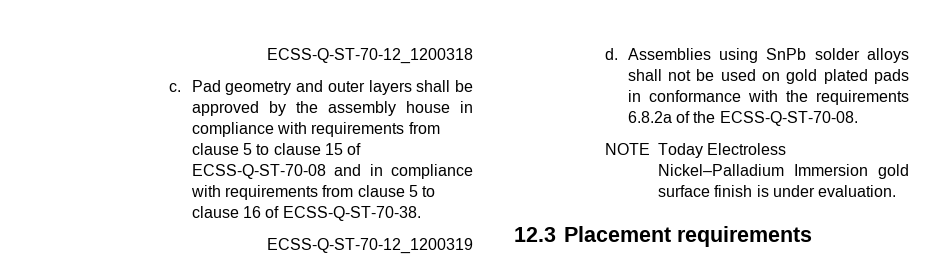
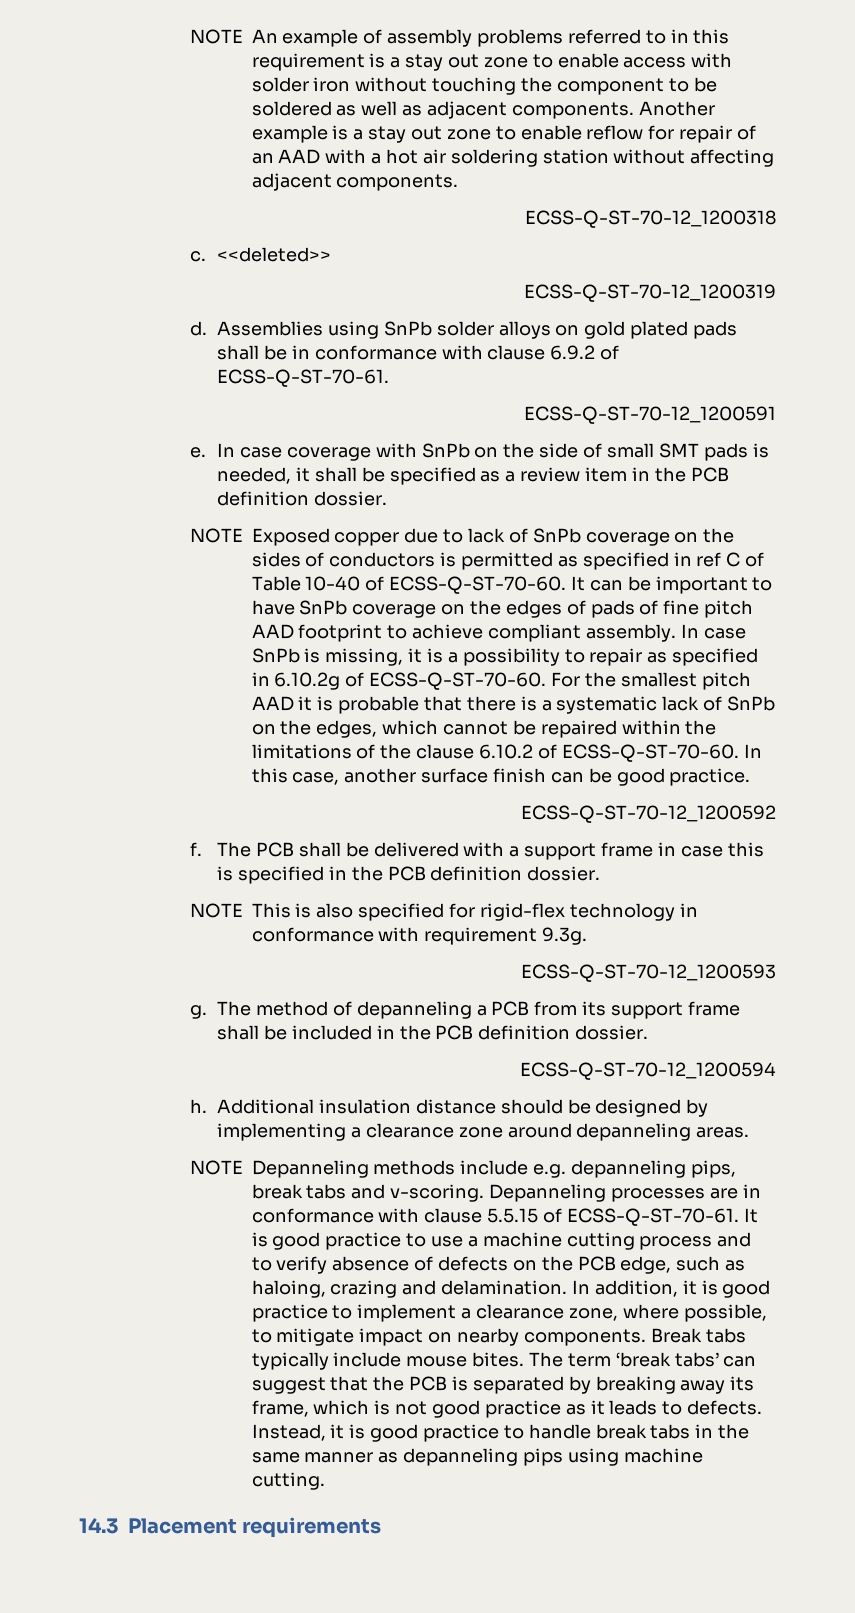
[267,48,473,64] [168,80,473,95] [191,101,473,116] [191,122,440,137] [191,143,362,155] [191,164,474,179] [190,185,436,200] [191,206,421,221] ECSS-Q-ST-70-12_1200318 // c. Pad geometry and outer layers shall be approved by the assembly house in compliance with requirements from clause 5 to clause 15 of ECSS-Q-ST-70-08 and in compliance with requirements from clause 5 to clause 16 of ECSS-Q-ST-70-38. -> [189,29,730,47] [251,53,733,71] [251,77,717,95] [251,101,715,119] [251,125,757,143] [251,149,775,167] [251,173,459,191] [525,210,776,228] [189,247,332,262] NOTE An example of assembly problems referred to in this requirement is a stay out zone to enable access with solder iron without touching the component to be soldered as well as adjacent components. Another example is a stay out zone to enable reflow for repair of an AAD with a hot air soldering station without affecting adjacent components. // ECSS-Q-ST-70-12_1200318 // c. <<deleted>>
[627,69,756,81] shall not be used -> (551, 330) none
[627,90,909,105] [627,111,858,126] [604,143,787,158] [657,164,909,179] [657,185,897,197] [514,227,556,242] in conformance with the requirements 6.8.2a of the ECSS-Q-ST-70-08. // NOTE Today Electroless Nickel–Palladium Immersion gold surface finish is under evaluation. // 12.3 -> [217,345,620,360] [217,369,390,387] [524,406,776,424] [189,443,769,461] [217,467,729,485] [217,491,388,506] [189,528,735,546] [251,552,765,570] [251,576,773,594] [251,600,754,618] [251,624,746,642] [251,648,759,666] [251,672,751,690] [251,696,776,714] [251,720,717,738] [251,744,762,762] [251,768,751,786] [521,805,776,823] [189,842,764,860] [217,866,601,884] [189,903,698,921] [251,927,588,945] [521,964,776,982] [189,1001,740,1019] [217,1025,649,1040] [520,1062,776,1080] [189,1099,709,1117] [217,1123,750,1141] [189,1160,736,1178] [251,1184,761,1202] [251,1208,758,1226] [251,1232,752,1250] [251,1256,746,1274] [251,1280,771,1298] [251,1304,767,1322] [251,1328,746,1346] [251,1352,757,1370] [251,1376,755,1394] [251,1400,763,1418] [251,1424,750,1442] [251,1448,703,1466] [251,1472,325,1490] [79,1517,119,1534] shall be in conformance with clause 6.9.2 of ECSS-Q-ST-70-61. // ECSS-Q-ST-70-12_1200591 // e. In case coverage with SnPb on the side of small SMT pads is needed, it shall be specified as a review item in the PCB definition dossier. // NOTE Exposed copper due to lack of SnPb coverage on the sides of conductors is permitted as specified in ref C of Table 10-40 of ECSS-Q-ST-70-60. It can be important to have SnPb coverage on the edges of pads of fine pitch AAD footprint to achieve compliant assembly. In case SnPb is missing, it is a possibility to repair as specified in 6.10.2g of ECSS-Q-ST-70-60. For the smallest pitch AAD it is probable that there is a systematic lack of SnPb on the edges, which cannot be repaired within the limitations of the clause 6.10.2 of ECSS-Q-ST-70-60. In this case, another surface finish can be good practice. // ECSS-Q-ST-70-12_1200592 // f. The PCB shall be delivered with a support frame in case this is specified in the PCB definition dossier. // NOTE This is also specified for rigid-flex technology in conformance with requirement 9.3g. // ECSS-Q-ST-70-12_1200593 // g. The method of depanneling a PCB from its support frame shall be included in the PCB definition dossier. // ECSS-Q-ST-70-12_1200594 // h. Additional insulation distance should be designed by implementing a clearance zone around depanneling areas. // NOTE Depanneling methods include e.g. depanneling pips, break tabs and v-scoring. Depanneling processes are in conformance with clause 5.5.15 of ECSS-Q-ST-70-61. It is good practice to use a machine cutting process and to verify absence of defects on the PCB edge, such as haloing, crazing and delamination. In addition, it is good practice to implement a clearance zone, where possible, to mitigate impact on nearby components. Break tabs typically include mouse bites. The term ‘break tabs’ can suggest that the PCB is separated by breaking away its frame, which is not good practice as it leads to defects. Instead, it is good practice to handle break tabs in the same manner as depanneling pips using machine cutting. // 14.3

